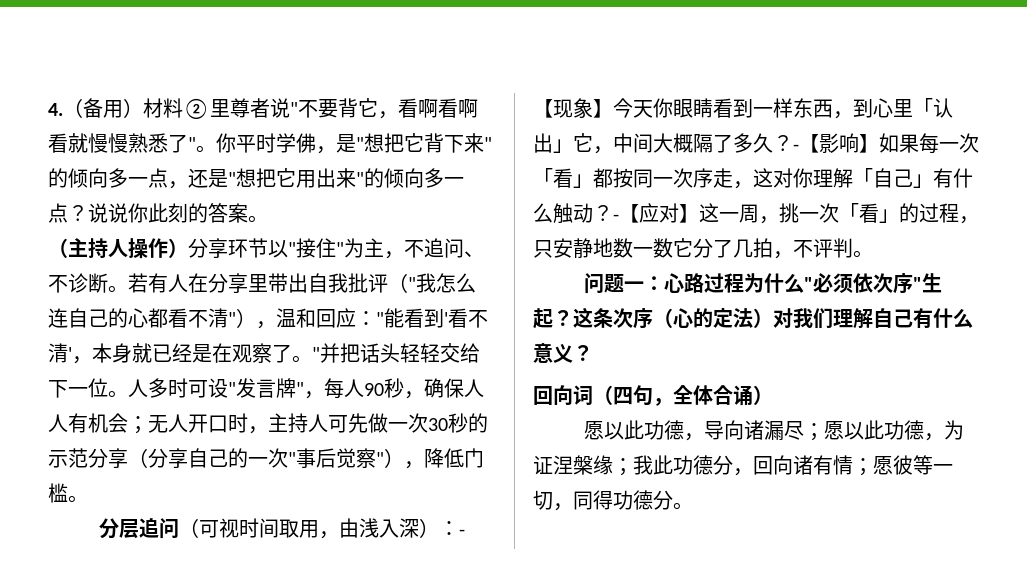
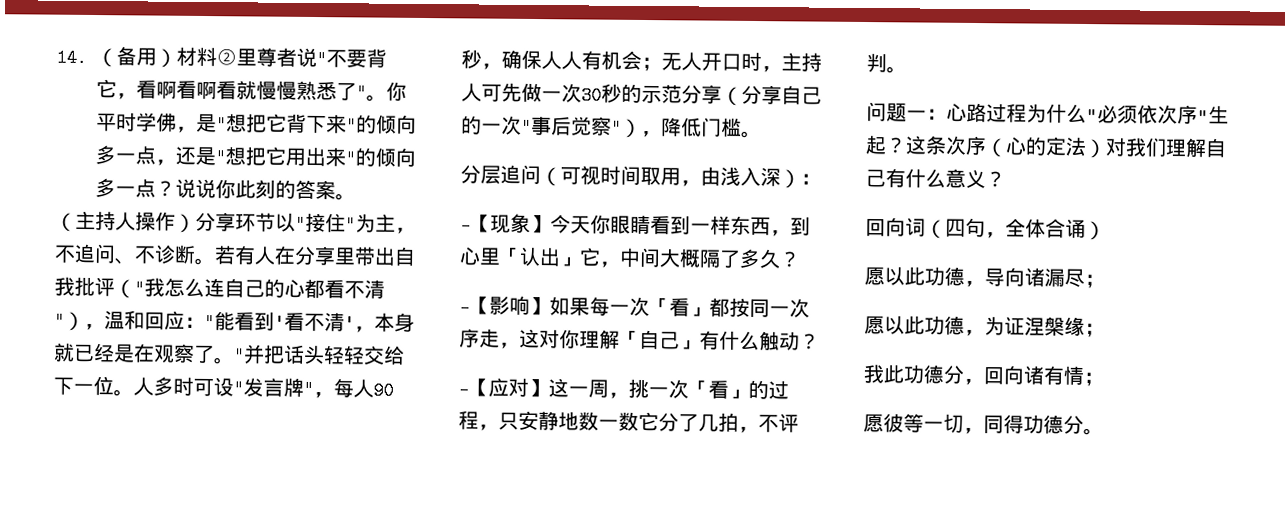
[48,103,63,116] 4. -> [56,48,87,67] 14.
(460, 528) none -> (821, 179) //
(793, 143) none -> (801, 259) //
(613, 213) none -> (820, 341) //
(825, 432) none -> (1105, 281) //
(633, 467) none -> (1105, 330) //
(873, 467) none -> (1104, 379) //

